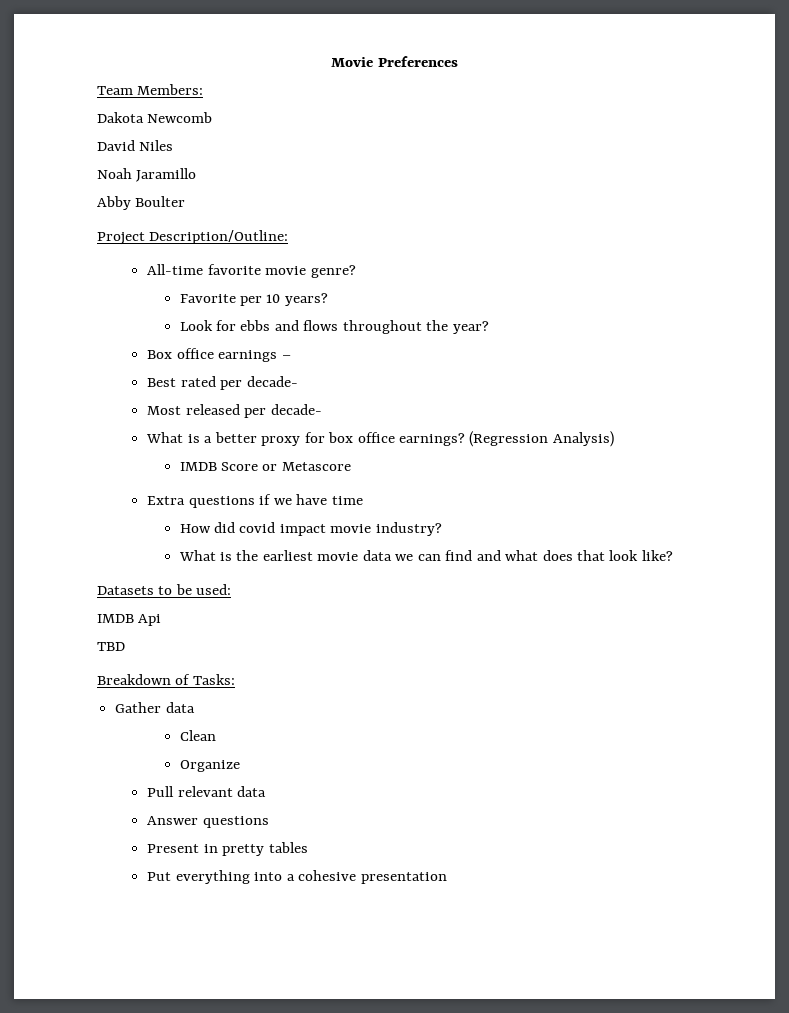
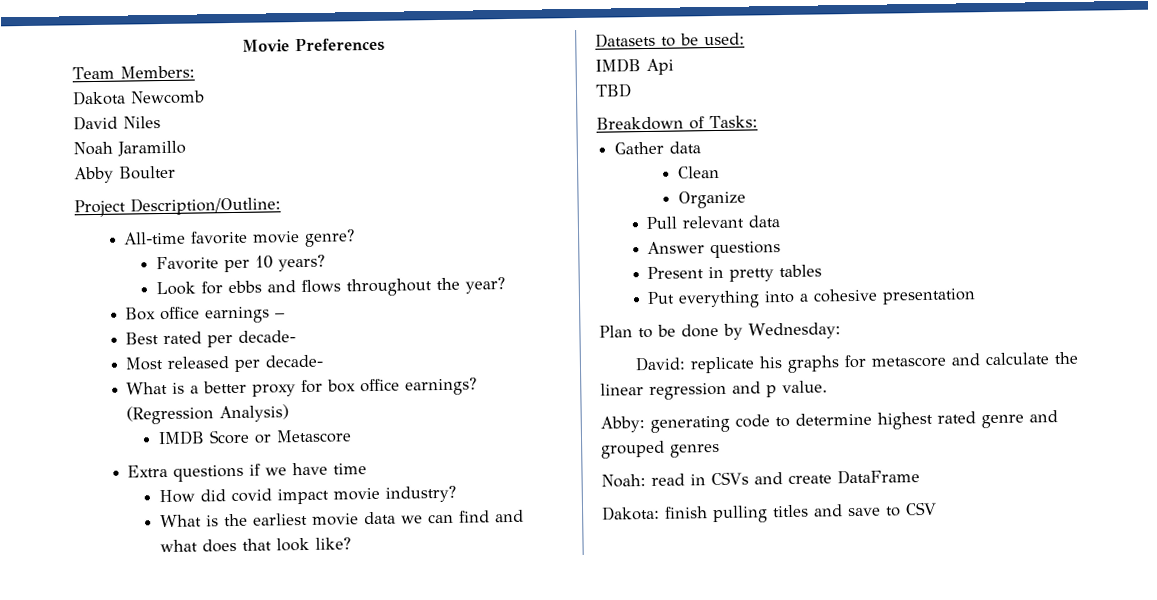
(447, 878) none -> [599,322,841,340] [635,351,1079,374] [600,380,828,400] [600,410,1058,433] [601,440,720,459] [601,469,920,488] [601,501,937,524] // Plan to be done by Wednesday: // David: replicate his graphs for metascore and calculate the linear regression and p value. // Abby: generating code to determine highest rated genre and grouped genres // Noah: read in CSVs and create DataFrame // Dakota: finish pulling titles and save to CSV

